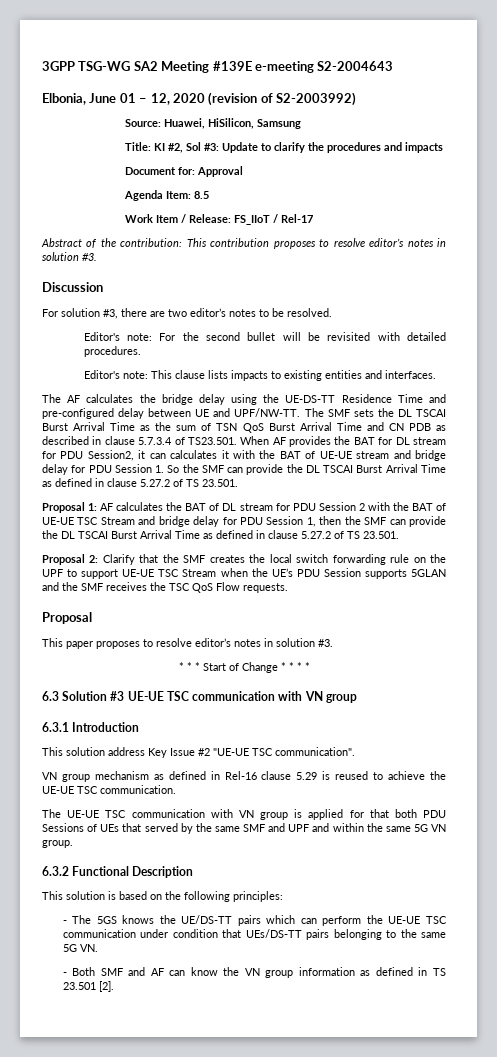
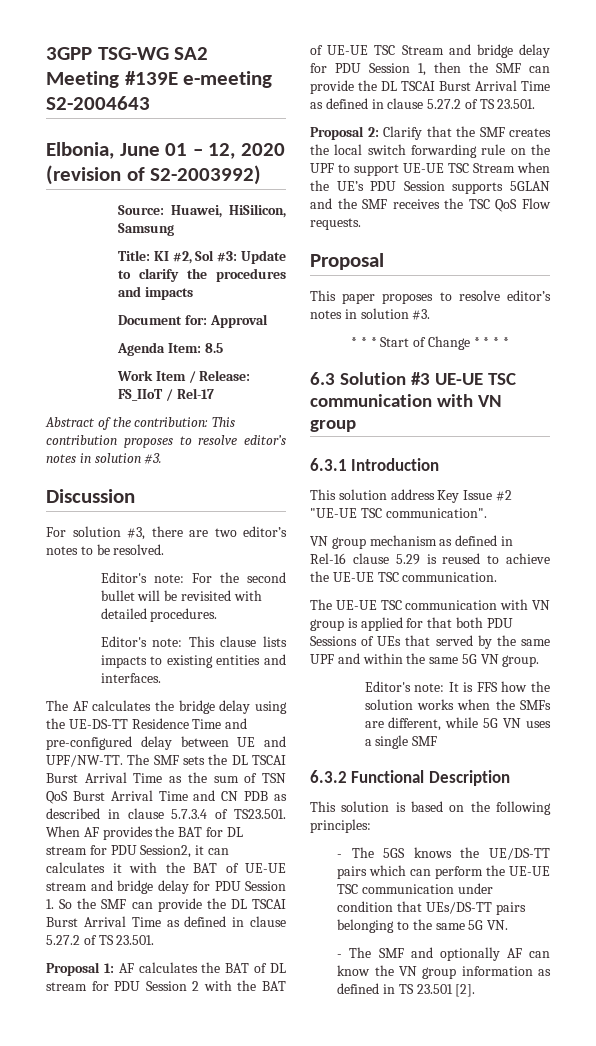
[243,823,286,832] SMF and -> (550, 642) none
(73, 844) none -> [364,681,550,692] [364,699,551,710] [364,717,551,731] [364,735,438,749] // Editor's note: It is FFS how the solution works when the SMFs are different, while 5G VN uses a single SMF
[72,967,146,976] Both SMF and -> [349,947,500,961] The SMF and optionally

